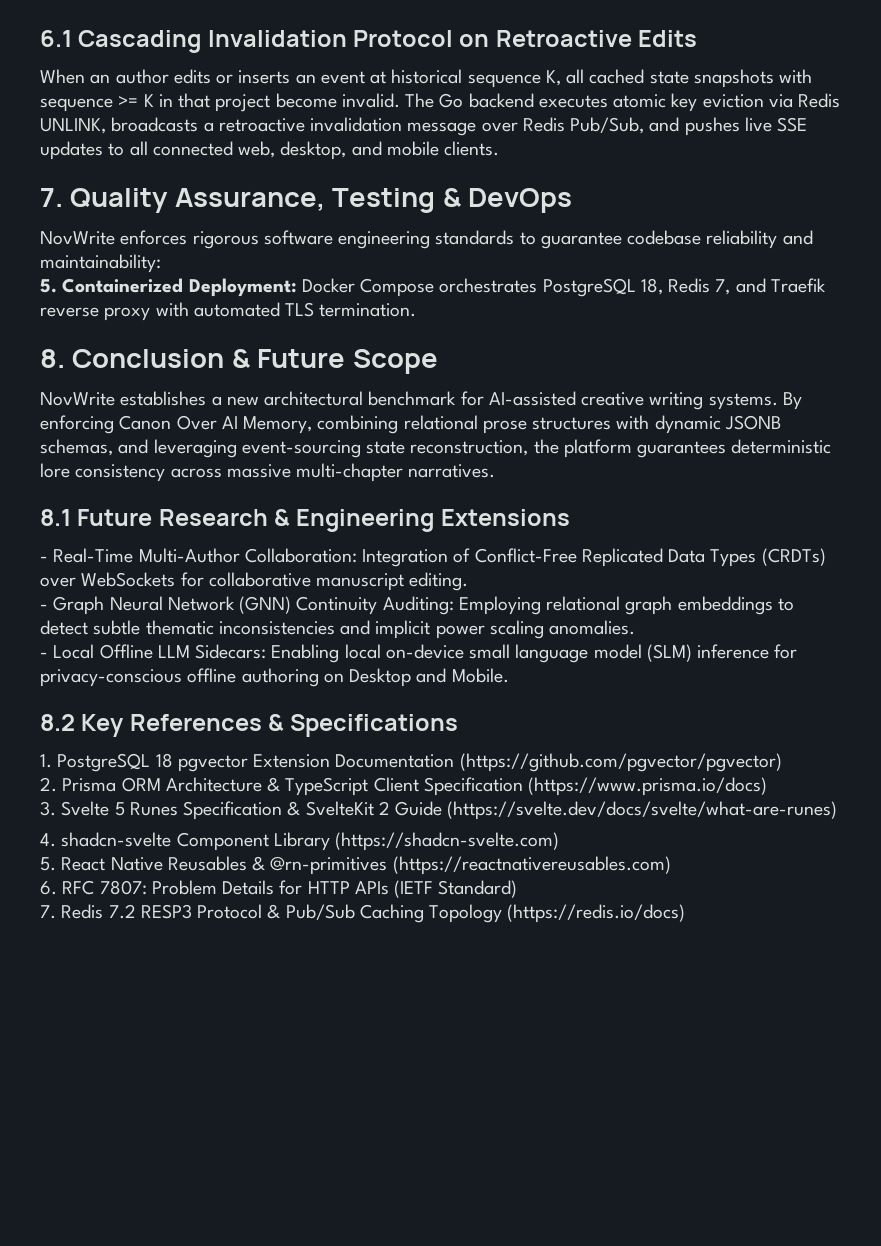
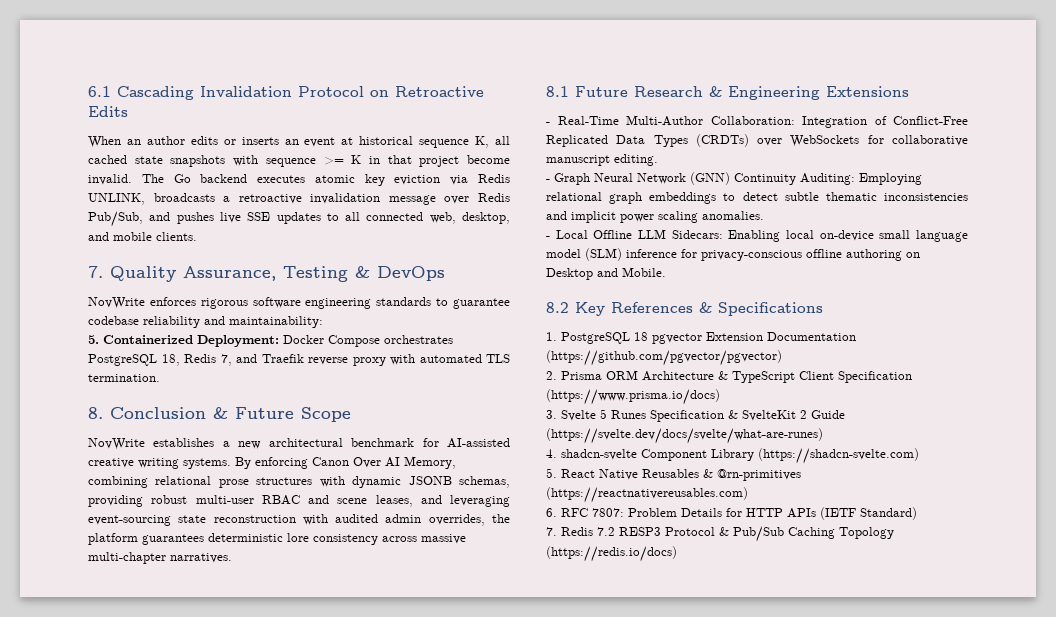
[118,439,529,458] and leveraging event-sourcing state reconstruction, -> [88,495,510,507] [88,514,485,526] providing robust multi-user RBAC and scene leases, and leveraging event-sourcing state reconstruction with audited admin overrides,

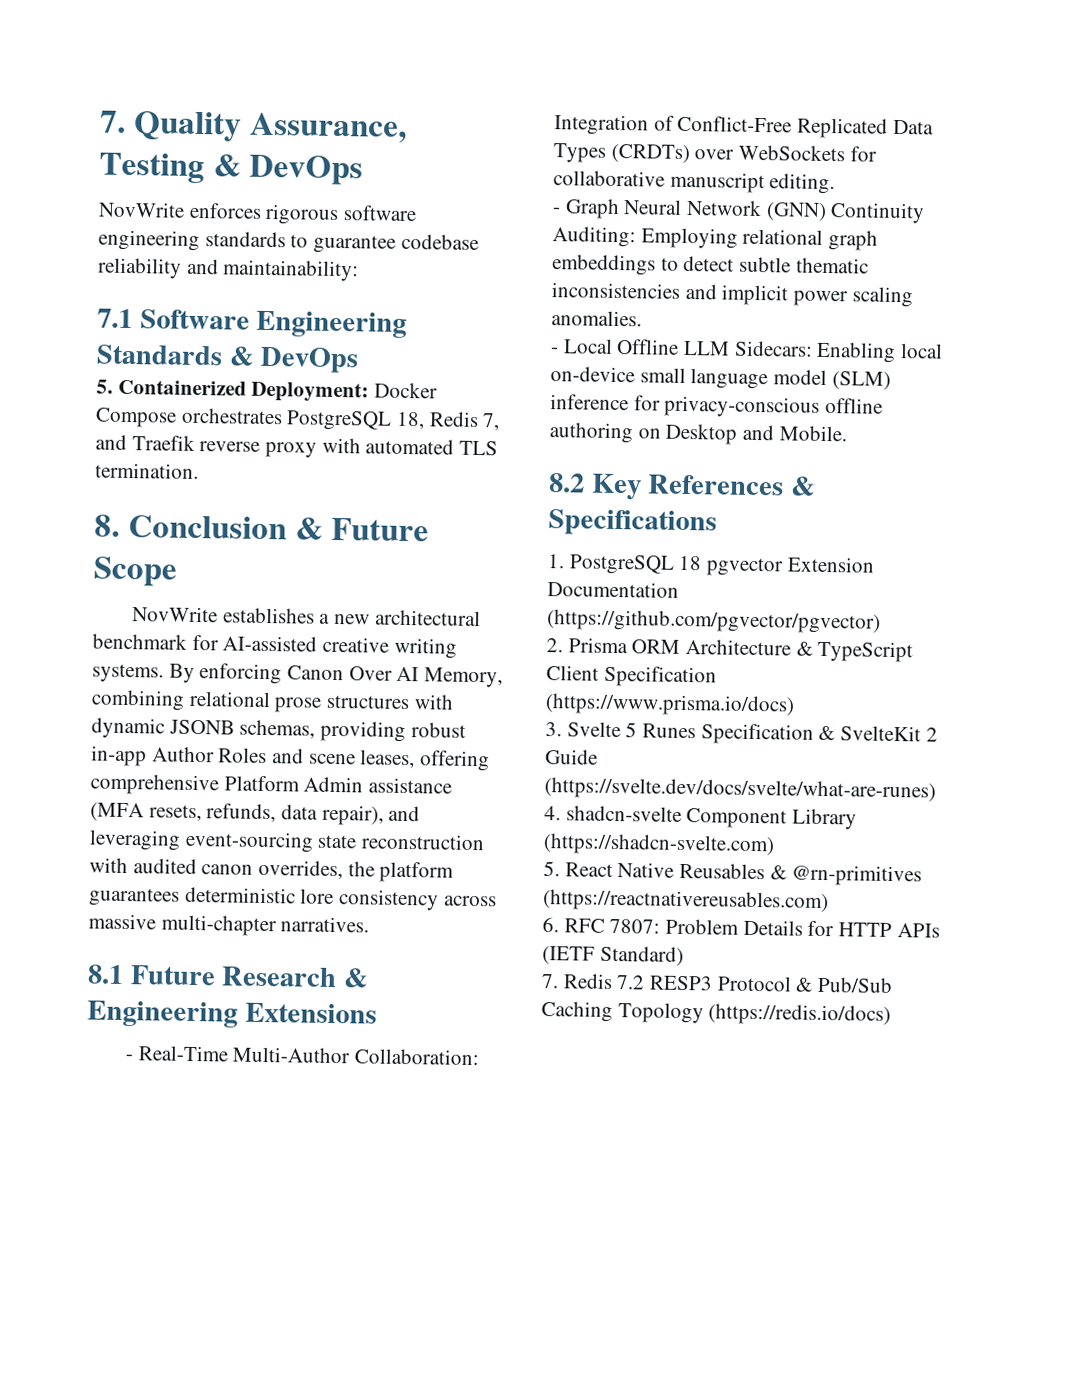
[88,86,484,100] [88,106,128,117] [88,136,510,148] [88,155,510,167] [88,174,510,186] [88,193,510,205] [88,211,511,227] [88,232,197,241] 6.1 Cascading Invalidation Protocol on Retroactive Edits // When an author edits or inserts an event at historical sequence K, all cached state snapshots with sequence >= K in that project become invalid. The Go backend executes atomic key eviction via Redis UNLINK, broadcasts a retroactive invalidation message over Redis Pub/Sub, and pushes live SSE updates to all connected web, desktop, and mobile clients. // -> (100, 121) none
(323, 322) none -> [97,308,408,338] [96,344,360,374] // 7.1 Software Engineering Standards & DevOps
[195,495,413,507] multi-user RBAC and scene leases, -> [91,745,491,772] [90,773,453,796] [90,802,384,826] in-app Author Roles and scene leases, offering comprehensive Platform Admin assistance (MFA resets, refunds, data repair),
[385,514,422,523] admin -> [201,864,254,875] canon

